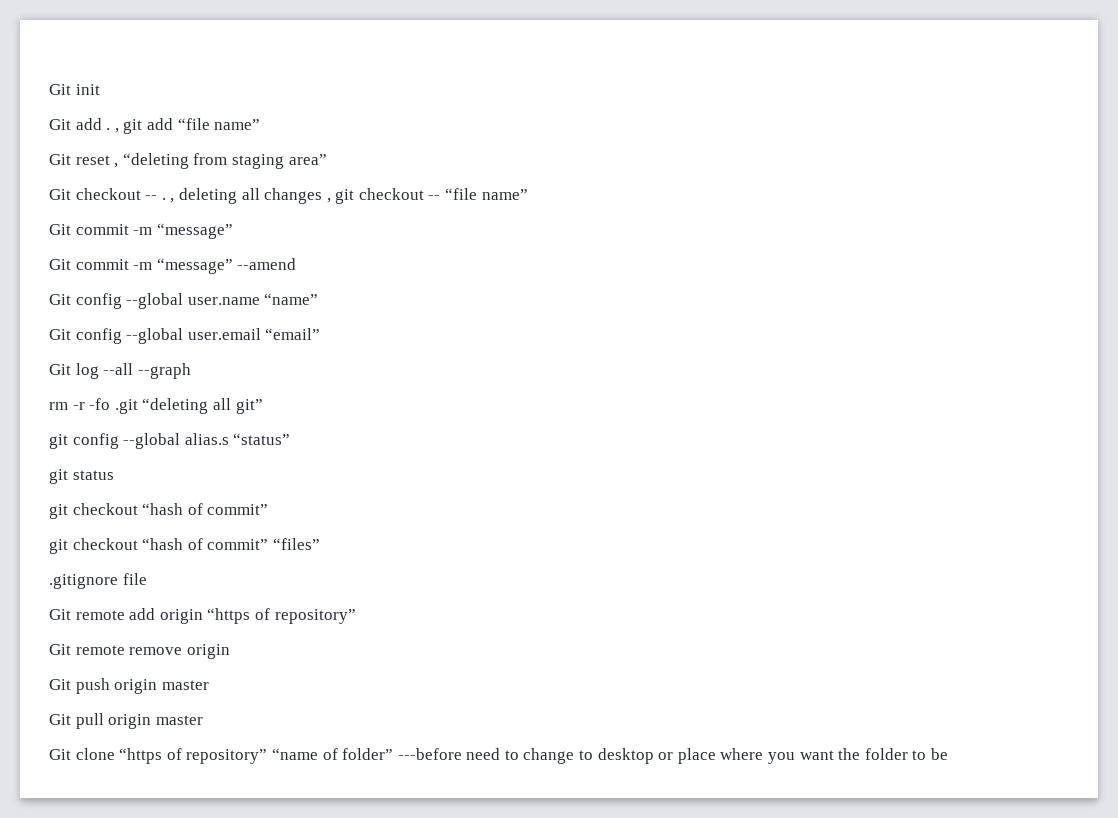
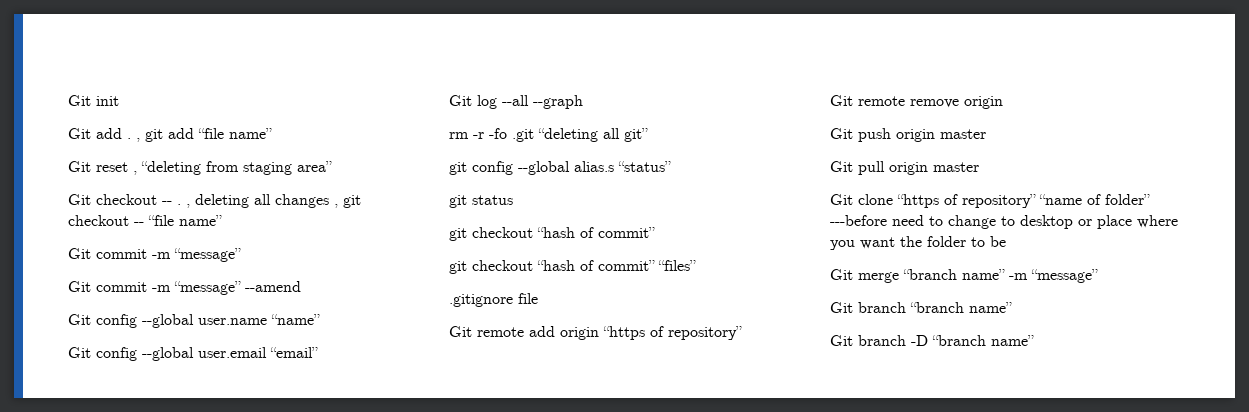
(948, 754) none -> [830,269,1098,283] [830,302,1012,313] [830,335,1034,346] // Git merge “branch name” -m “message” // Git branch “branch name” // Git branch -D “branch name”

